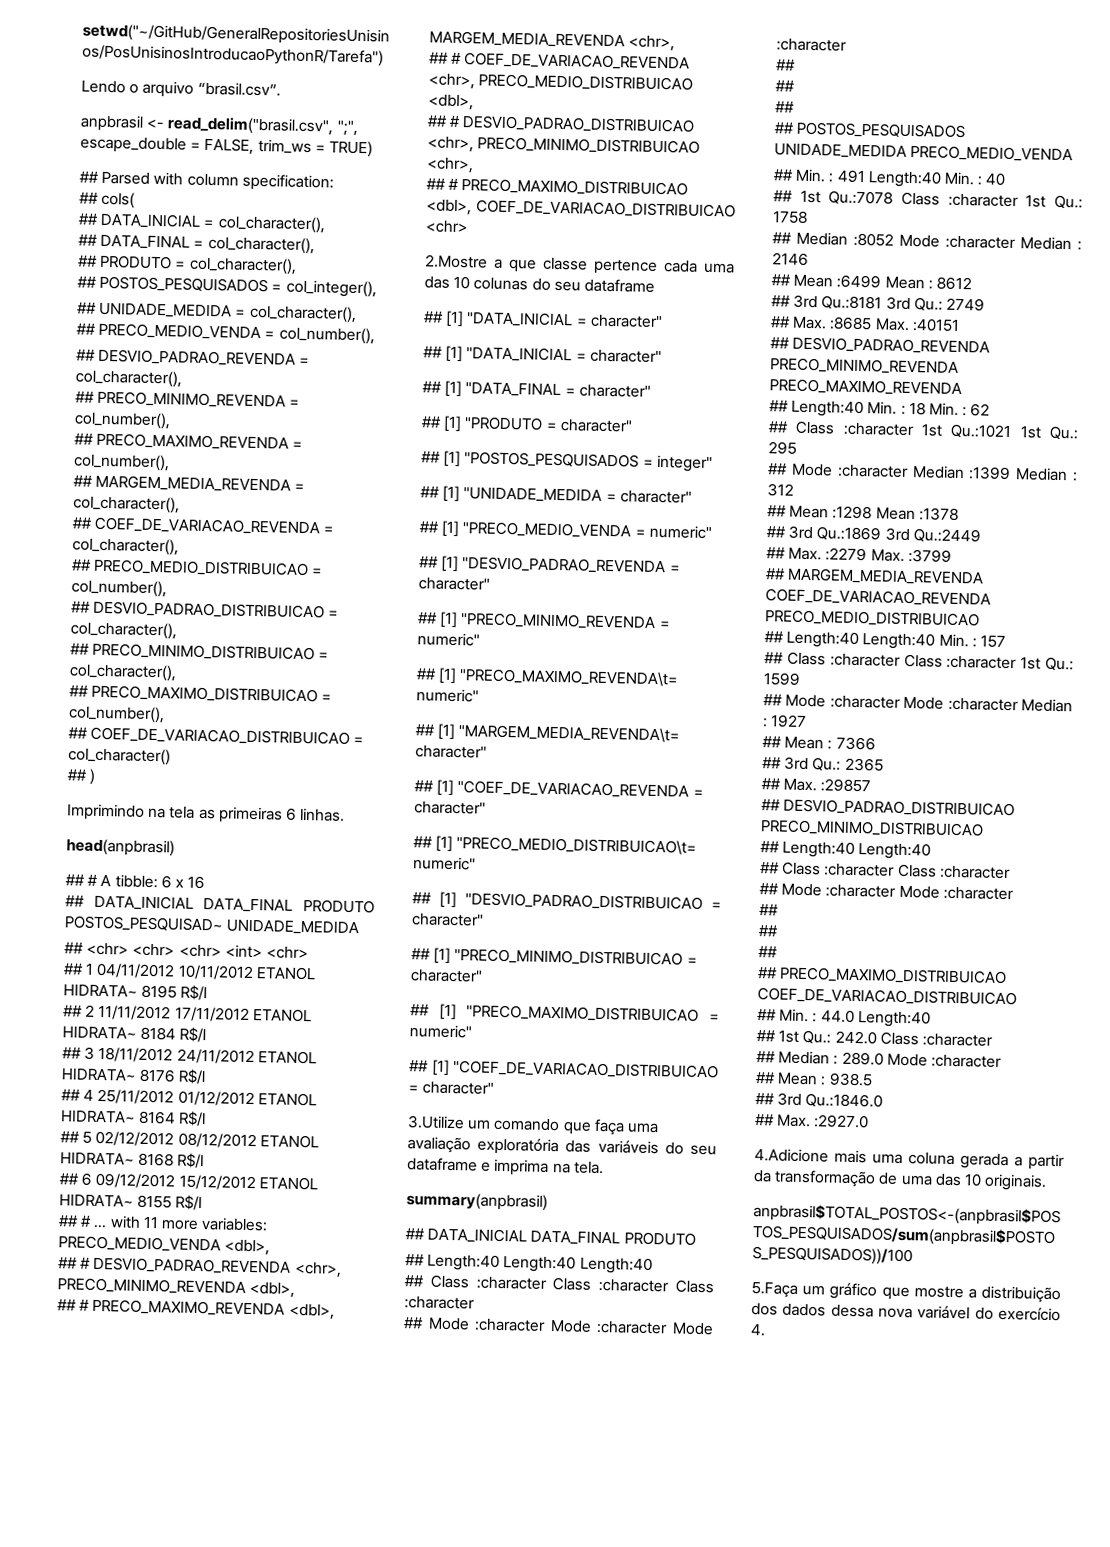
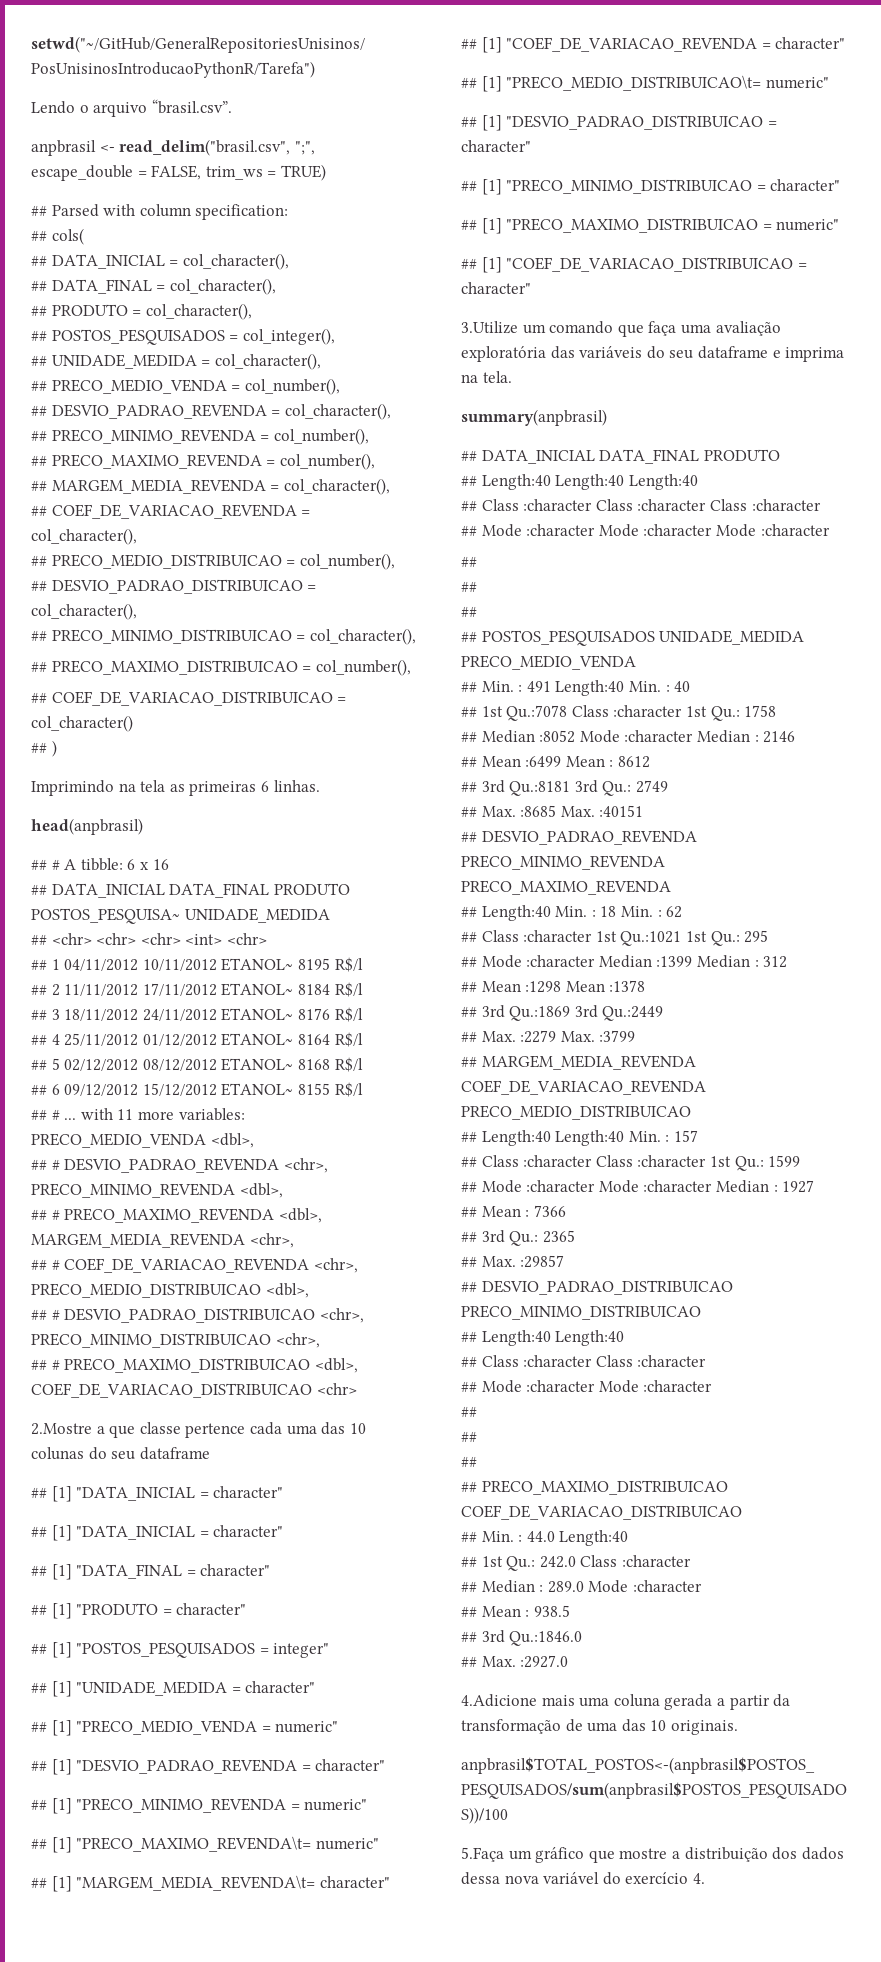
[64,915,224,933] POSTOS_PESQUISAD~ -> [31,908,180,924] POSTOS_PESQUISA~
[255,966,316,981] [63,984,138,997] ETANOL HIDRATA~ -> [221,958,294,971] ETANOL~
[252,1008,312,1023] [62,1026,137,1039] ETANOL HIDRATA~ -> [221,983,294,996] ETANOL~
[257,1050,317,1065] [61,1068,137,1081] ETANOL HIDRATA~ -> [221,1008,294,1021] ETANOL~
[257,1092,317,1107] [60,1110,136,1123] ETANOL HIDRATA~ -> [221,1033,294,1046] ETANOL~
[259,1134,319,1149] [60,1152,135,1165] ETANOL HIDRATA~ -> [221,1058,294,1071] ETANOL~
[258,1176,318,1191] [59,1194,134,1207] ETANOL HIDRATA~ -> [221,1083,294,1096] ETANOL~

